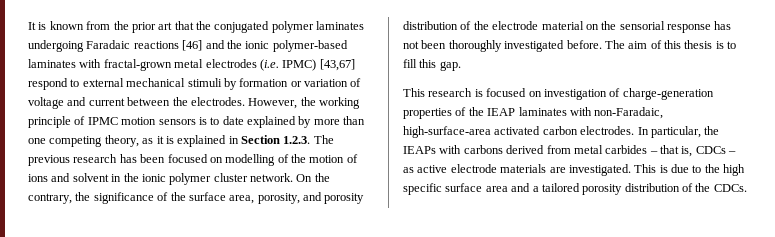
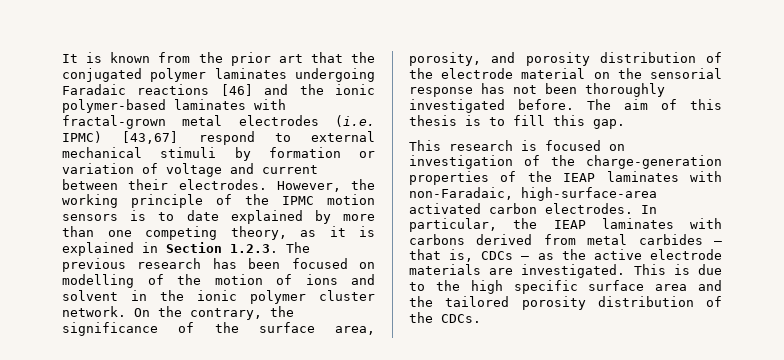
[172,97,188,106] the -> [128,179,169,190] their
(86, 120) none -> [245,194,269,205] the
(621, 92) none -> [551,155,575,166] the
[403,146,436,154] IEAPs -> [553,218,674,229] IEAP laminates
(414, 170) none -> [561,249,586,260] the
[532,186,539,192] a -> [409,296,433,307] the

